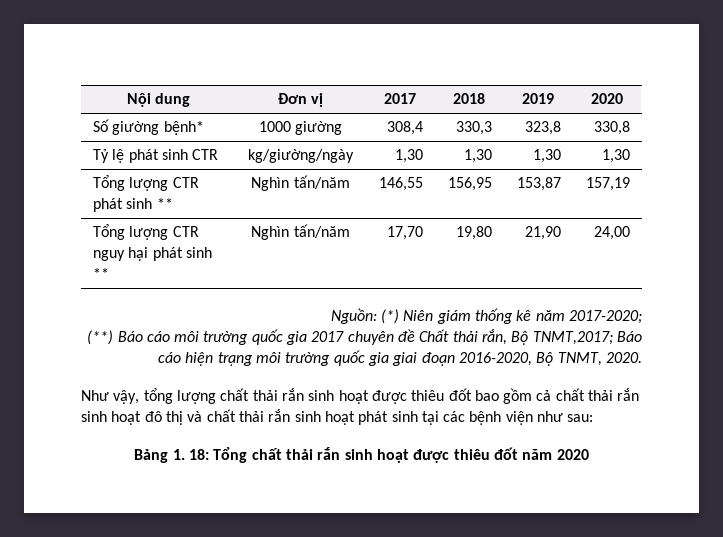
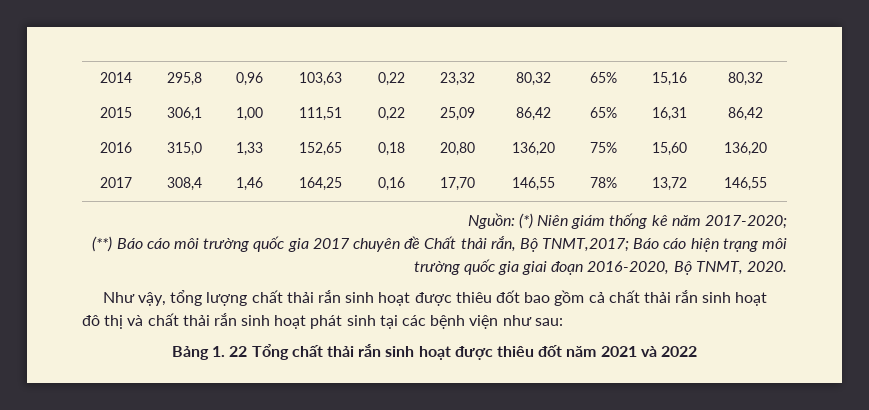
[126,93,191,107] [277,93,324,107] [384,93,416,104] [453,93,485,104] [522,93,554,104] [591,93,623,104] [92,119,204,135] [258,121,343,135] [387,121,424,135] [456,121,493,135] [525,121,562,135] [594,121,631,135] [92,149,219,163] [248,149,354,163] [395,149,424,163] [464,149,493,163] [533,149,562,163] [602,149,631,163] [92,175,199,191] [92,198,173,212] [251,175,350,191] [379,177,424,191] [448,177,493,191] [517,177,562,191] [586,177,631,191] [92,224,199,240] [92,247,212,261] [92,268,109,279] [251,224,350,240] [387,226,424,240] [456,226,493,240] [525,226,562,240] [594,226,631,240] Nội dung | Đơn vị | 2017 | 2018 | 2019 | 2020 // Số giường bệnh* | 1000 giường | 308,4 | 330,3 | 323,8 | 330,8 // Tỷ lệ phát sinh CTR | kg/giường/ngày | 1,30 | 1,30 | 1,30 | 1,30 // Tổng lượng CTR phát sinh ** | Nghìn tấn/năm | 146,55 | 156,95 | 153,87 | 157,19 // Tổng lượng CTR nguy hại phát sinh ** | Nghìn tấn/năm | 17,70 | 19,80 | 21,90 | 24,00 -> [99,72,132,83] [166,72,202,86] [236,72,263,86] [299,72,342,86] [378,72,405,86] [439,72,475,86] [515,72,551,86] [590,72,617,83] [651,72,687,86] [728,72,763,86] [99,107,132,118] [166,107,202,121] [236,107,263,121] [299,107,342,121] [378,107,405,121] [439,107,475,121] [515,107,551,121] [590,107,617,118] [651,107,687,121] [728,107,763,121] [99,142,132,153] [166,142,202,156] [236,142,263,156] [299,142,342,156] [378,142,405,156] [439,142,475,156] [511,142,555,156] [590,142,617,153] [651,142,687,156] [724,142,767,156] [99,177,132,188] [166,177,202,191] [236,177,263,191] [299,177,342,191] [378,177,405,191] [439,177,475,191] [511,177,555,191] [590,177,617,188] [651,177,687,191] [724,177,767,191] 2014 | 295,8 | 0,96 | 103,63 | 0,22 | 23,32 | 80,32 | 65% | 15,16 | 80,32 // 2015 | 306,1 | 1,00 | 111,51 | 0,22 | 25,09 | 86,42 | 65% | 16,31 | 86,42 // 2016 | 315,0 | 1,33 | 152,65 | 0,18 | 20,80 | 136,20 | 75% | 15,60 | 136,20 // 2017 | 308,4 | 1,46 | 164,25 | 0,16 | 17,70 | 146,55 | 78% | 13,72 | 146,55
[189,449,210,460] 18: -> [229,346,248,357] 22
[556,449,589,460] 2020 -> [600,346,697,357] 2021 và 2022

